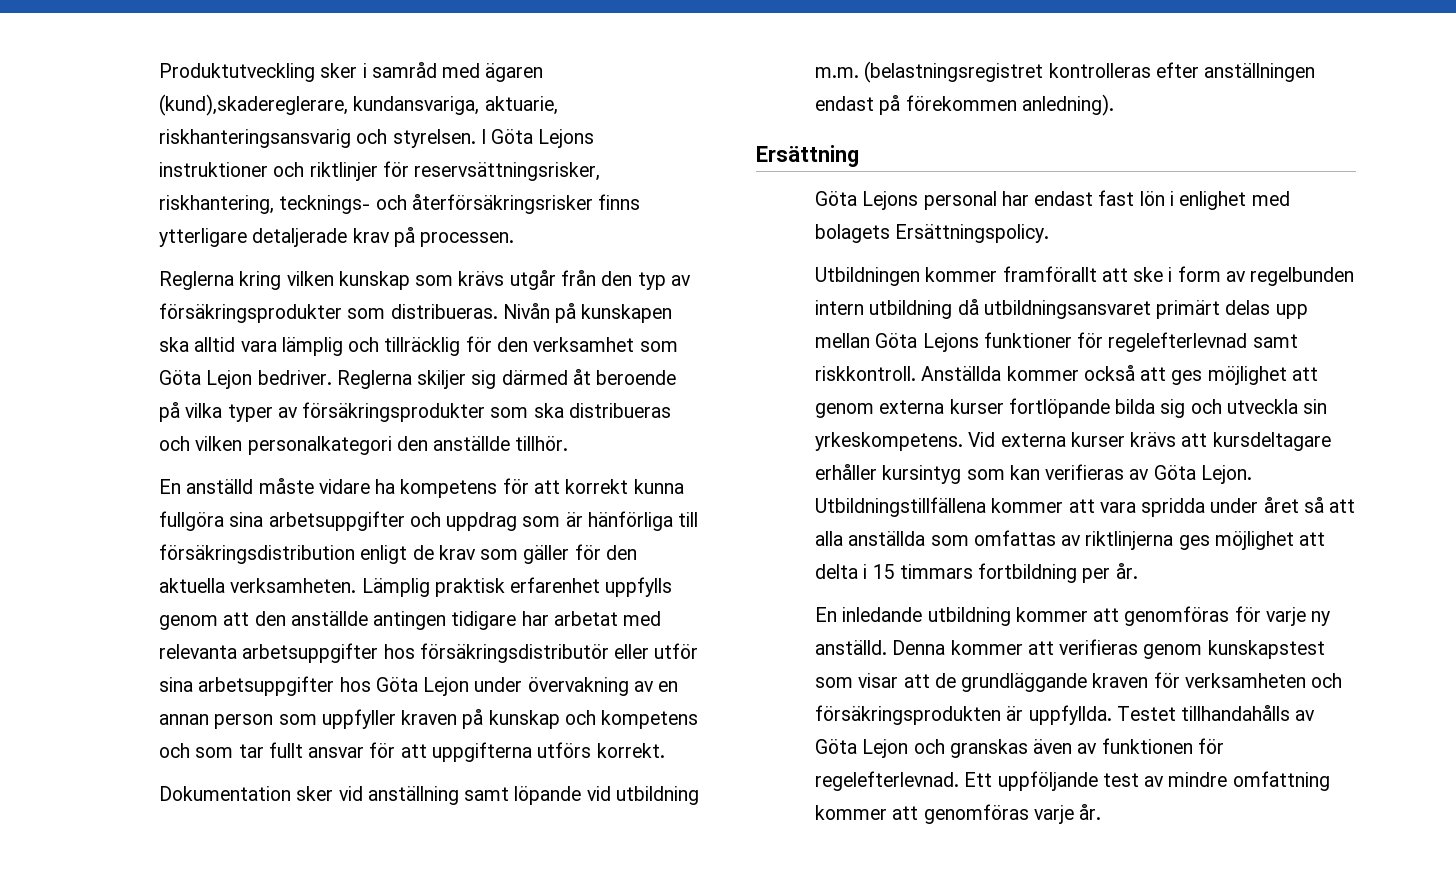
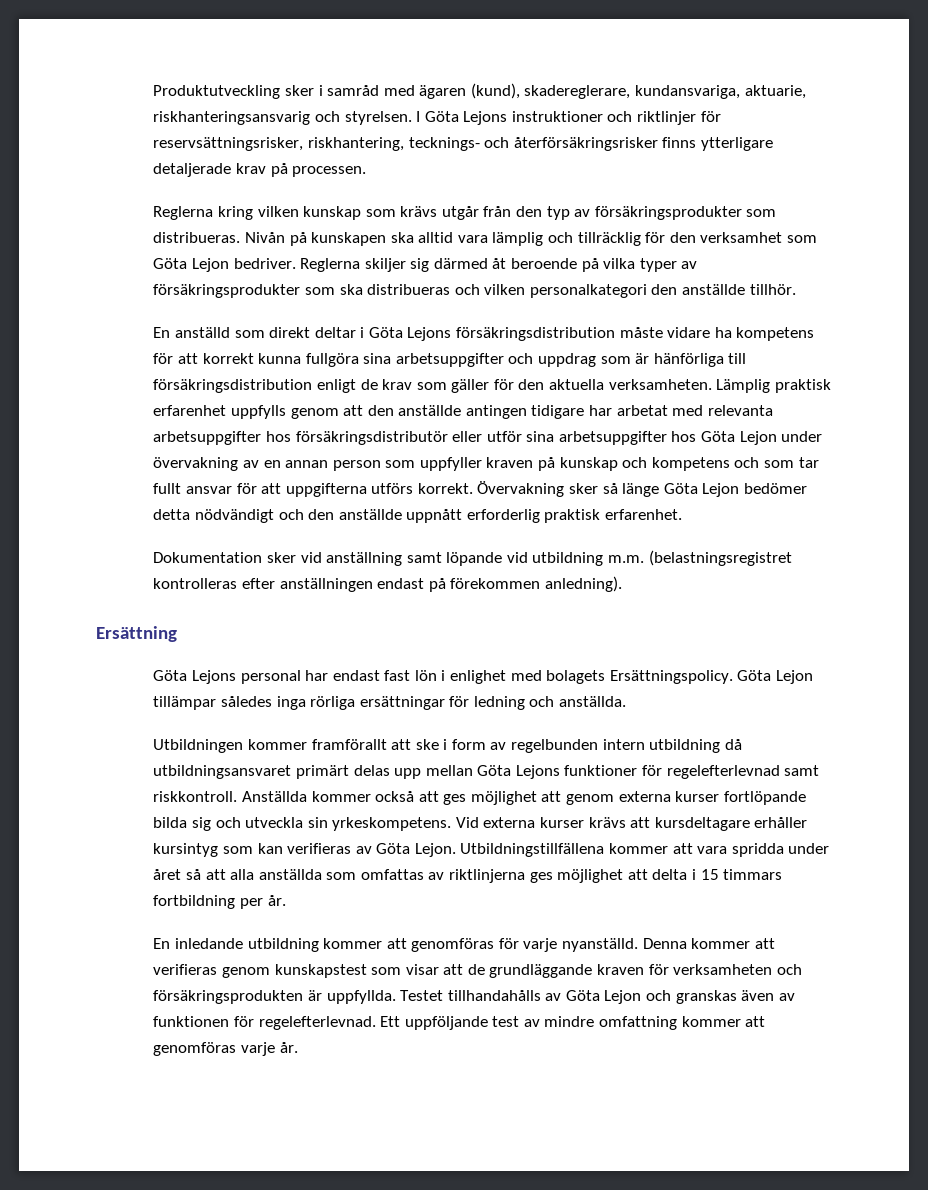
[159,94,349,116] (kund),skadereglerare, -> [470,83,631,99] (kund), skadereglerare,
(254, 486) none -> [234,327,616,341] som direkt deltar i Göta Lejons försäkringsdistribution
(665, 750) none -> [477,481,808,497] [153,509,683,523] Övervakning sker så länge Göta Lejon bedömer detta nödvändigt och den anställde uppnått erforderlig praktisk erfarenhet.
(1050, 233) none -> [737,670,814,684] [153,696,627,710] Göta Lejon tillämpar således inga rörliga ersättningar för ledning och anställda.
[1311,611,1331,626] [815,640,888,655] ny anställd. -> [562,938,639,952] nyanställd.

